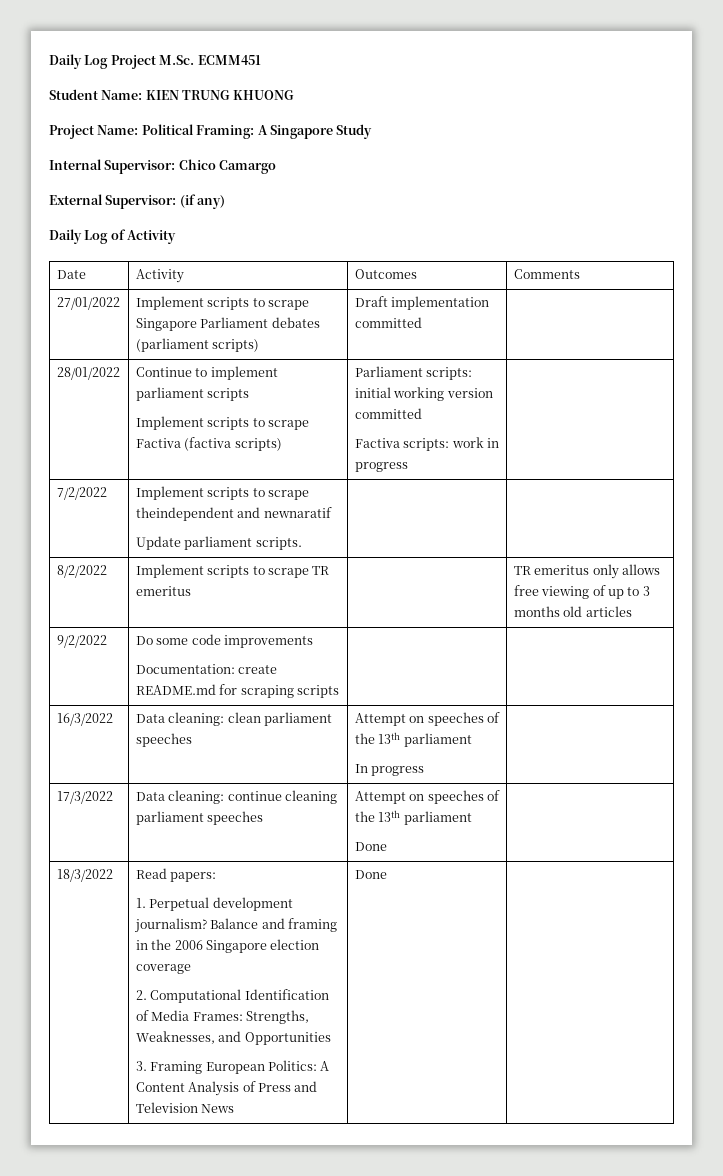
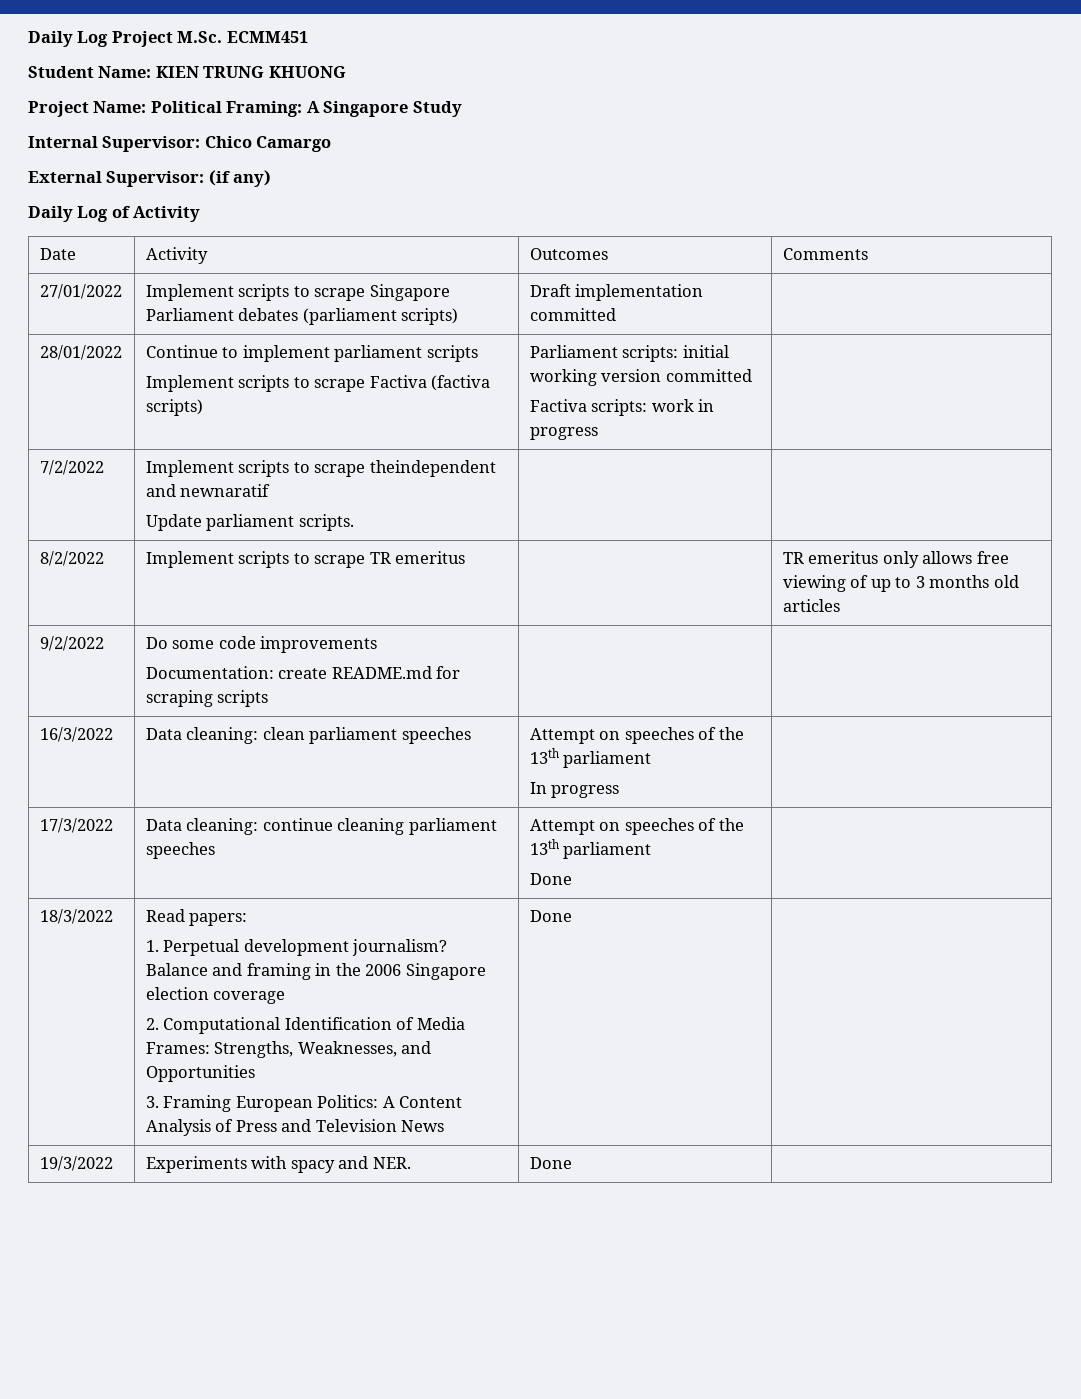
(387, 874) none -> [39,1156,113,1171] [145,1156,411,1173] [529,1157,572,1169] // 19/3/2022 | Experiments with spacy and NER. | Done |

